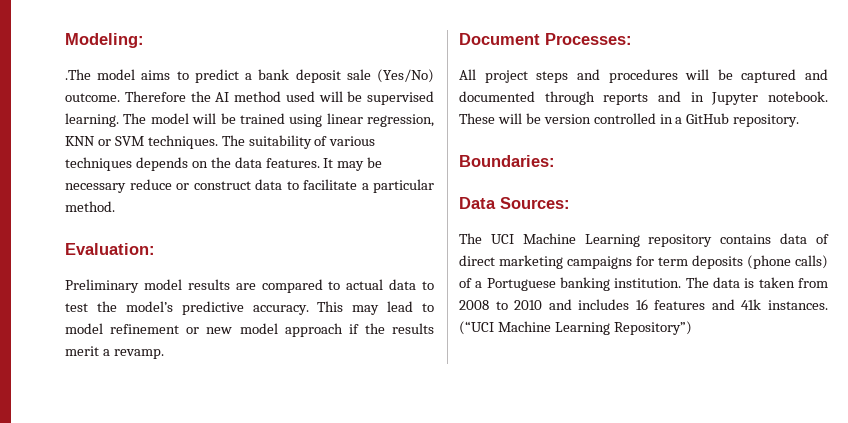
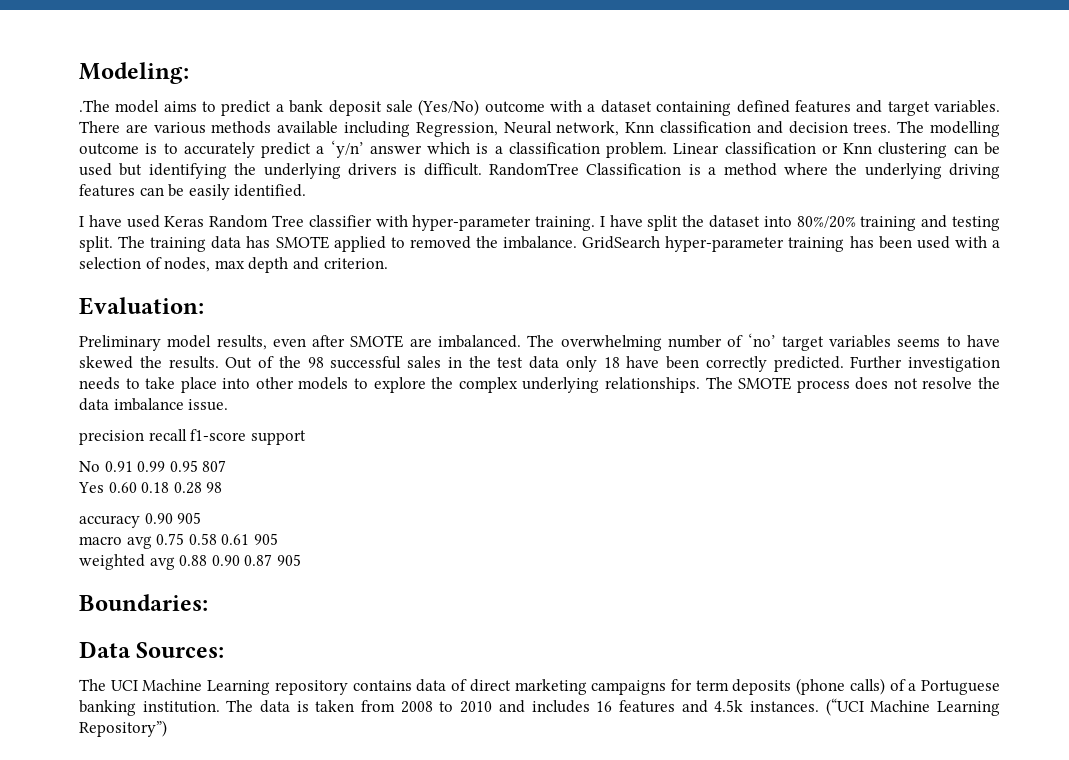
[65,91,434,105] [65,113,434,127] [65,135,376,149] [65,157,383,171] [65,179,434,193] [65,201,115,212] [65,243,155,255] [65,279,434,293] [65,301,434,315] [65,323,434,337] [65,346,164,359] [459,33,632,45] [459,69,828,83] [459,91,828,105] [459,113,800,127] outcome. Therefore the AI method used will be supervised learning. The model will be trained using linear regression, KNN or SVM techniques. The suitability of various techniques depends on the data features. It may be necessary reduce or construct data to facilitate a particular method. // Evaluation: // Preliminary model results are compared to actual data to test the model’s predictive accuracy. This may lead to model refinement or new model approach if the results merit a revamp. // Document Processes: // All project steps and procedures will be captured and documented through reports and in Jupyter notebook. These will be version controlled in a GitHub repository. -> [484,100,1000,116] [79,121,1000,137] [79,140,1001,158] [79,163,1000,179] [79,184,307,200] [79,215,1000,231] [79,236,1000,252] [79,257,388,273] [79,297,204,315] [79,333,1000,351] [79,356,1000,372] [79,377,1000,393] [79,398,229,411] [79,429,306,445] [79,460,227,472] [78,482,223,494] [79,512,202,528] [79,533,278,549] [79,554,301,570] outcome with a dataset containing defined features and target variables. There are various methods available including Regression, Neural network, Knn classification and decision trees. The modelling outcome is to accurately predict a ‘y/n’ answer which is a classification problem. Linear classification or Knn clustering can be used but identifying the underlying drivers is difficult. RandomTree Classification is a method where the underlying driving features can be easily identified. // I have used Keras Random Tree classifier with hyper-parameter training. I have split the dataset into 80%/20% training and testing split. The training data has SMOTE applied to removed the imbalance. GridSearch hyper-parameter training has been used with a selection of nodes, max depth and criterion. // Evaluation: // Preliminary model results, even after SMOTE are imbalanced. The overwhelming number of ‘no’ target variables seems to have skewed the results. Out of the 98 successful sales in the test data only 18 have been correctly predicted. Further investigation needs to take place into other models to explore the complex underlying relationships. The SMOTE process does not resolve the data imbalance issue. // precision recall f1-score support // No 0.91 0.99 0.95 807 // Yes 0.60 0.18 0.28 98 // accuracy 0.90 905 // macro avg 0.75 0.58 0.61 905 // weighted avg 0.88 0.90 0.87 905
[741,299,762,310] 41k -> [714,700,744,712] 4.5k

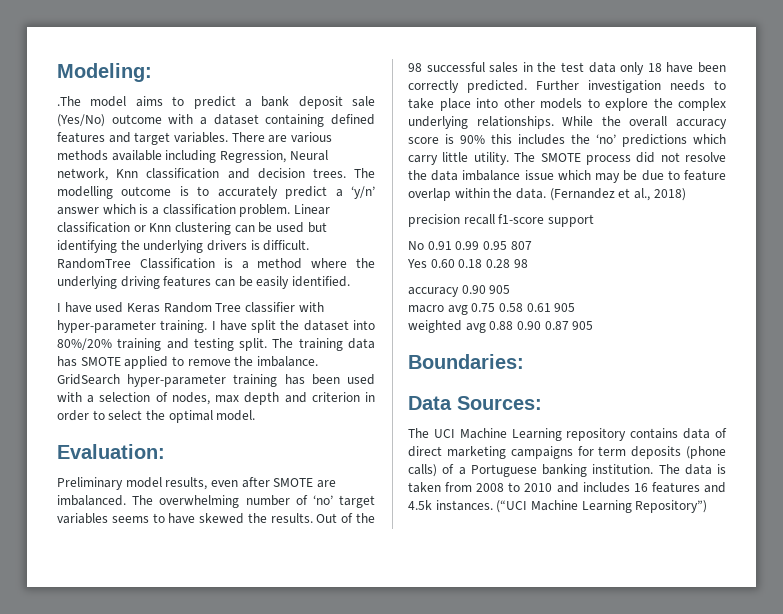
[409,236,471,249] removed -> [187,359,231,366] remove
[323,258,388,269] criterion. -> [311,392,376,402] [57,410,256,423] criterion in order to select the optimal model.
(700, 385) none -> [562,116,727,129] [408,134,726,147] [408,152,509,165] While the overall accuracy score is 90% this includes the ‘no’ predictions which carry little utility.
[855,377,889,390] does -> [636,152,656,163] did
[188,399,229,411] issue. -> [524,170,726,183] [408,188,686,201] issue which may be due to feature overlap within the data. (Fernandez et al., 2018)

